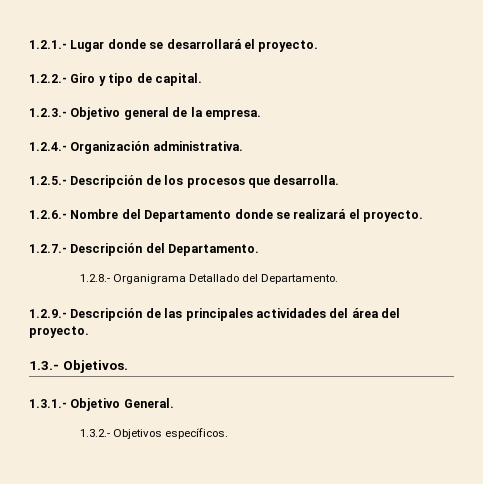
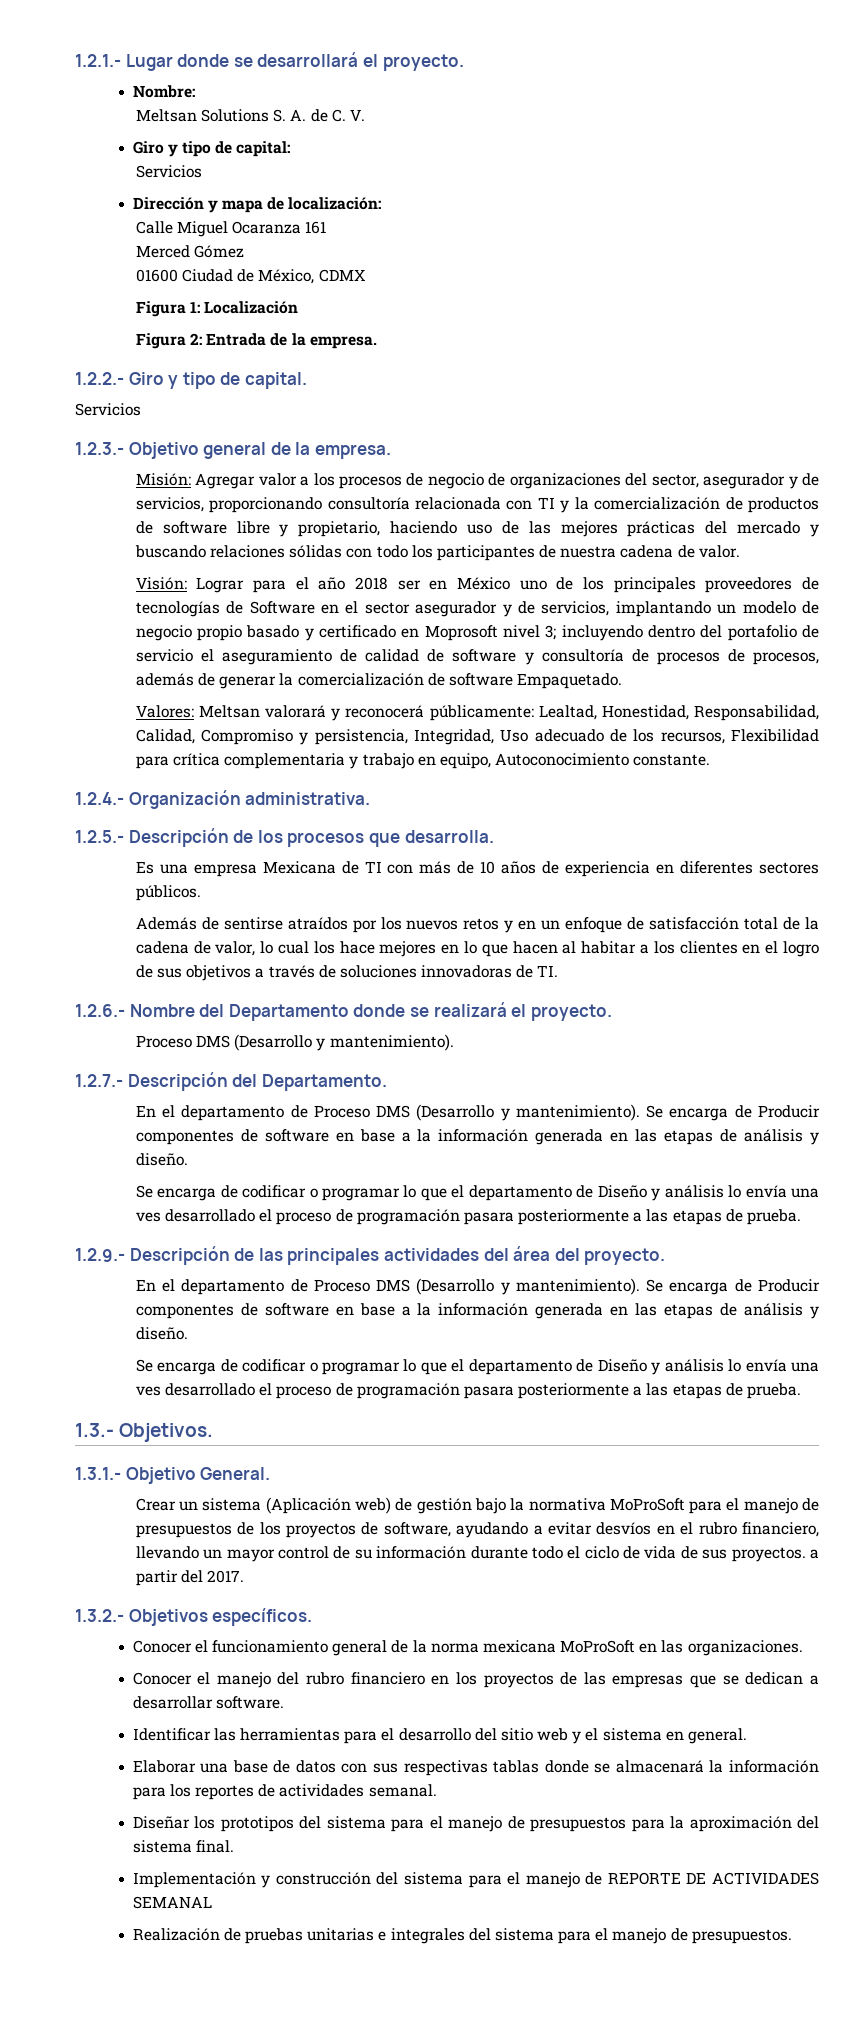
(319, 46) none -> [132,85,195,98] [135,109,365,122] [132,141,291,157] [135,165,202,178] [132,197,382,213] [135,221,327,237] [135,245,244,258] [135,269,366,284] [135,301,299,317] [135,333,377,349] // Nombre: // Meltsan Solutions S. A. de C. V. // Giro y tipo de capital: // Servicios // Dirección y mapa de localización: // Calle Miguel Ocaranza 161 // Merced Gómez // 01600 Ciudad de México, CDMX // Figura 1: Localización // Figura 2: Entrada de la empresa.
(202, 79) none -> [75,403,141,416] // Servicios
(261, 114) none -> [135,473,819,489] [135,497,820,513] [135,521,819,537] [134,545,740,561] [135,577,820,593] [135,601,819,617] [135,625,819,641] [135,649,820,665] [135,673,623,689] [135,705,819,721] [135,729,819,745] [135,753,711,769] // Misión: Agregar valor a los procesos de negocio de organizaciones del sector, asegurador y de servicios, proporcionando consultoría relacionada con TI y la comercialización de productos de software libre y propietario, haciendo uso de las mejores prácticas del mercado y buscando relaciones sólidas con todo los participantes de nuestra cadena de valor. // Visión: Lograr para el año 2018 ser en México uno de los principales proveedores de tecnologías de Software en el sector asegurador y de servicios, implantando un modelo de negocio propio basado y certificado en Moprosoft nivel 3; incluyendo dentro del portafolio de servicio el aseguramiento de calidad de software y consultoría de procesos de procesos, además de generar la comercialización de software Empaquetado. // Valores: Meltsan valorará y reconocerá públicamente: Lealtad, Honestidad, Responsabilidad, Calidad, Compromiso y persistencia, Integridad, Uso adecuado de los recursos, Flexibilidad para crítica complementaria y trabajo en equipo, Autoconocimiento constante.
(340, 180) none -> [135,861,819,877] [135,885,201,901] [135,917,819,933] [135,941,819,957] [135,965,559,981] // Es una empresa Mexicana de TI con más de 10 años de experiencia en diferentes sectores públicos. // Además de sentirse atraídos por los nuevos retos y en un enfoque de satisfacción total de la cadena de valor, lo cual los hace mejores en lo que hacen al habitar a los clientes en el logro de sus objetivos a través de soluciones innovadoras de TI.
(423, 216) none -> [135,1034,454,1051] // Proceso DMS (Desarrollo y mantenimiento).
[79,274,339,284] 1.2.8.- Organigrama Detallado del Departamento. -> [135,1104,820,1121] [135,1129,819,1145] [135,1153,188,1166] [135,1185,819,1201] [135,1209,802,1225] En el departamento de Proceso DMS (Desarrollo y mantenimiento). Se encarga de Producir componentes de software en base a la información generada en las etapas de análisis y diseño. // Se encarga de codificar o programar lo que el departamento de Diseño y análisis lo envía una ves desarrollado el proceso de programación pasara posteriormente a las etapas de prueba.
(89, 332) none -> [135,1278,820,1295] [135,1303,819,1319] [135,1327,188,1340] [135,1359,819,1375] [135,1383,802,1399] // En el departamento de Proceso DMS (Desarrollo y mantenimiento). Se encarga de Producir componentes de software en base a la información generada en las etapas de análisis y diseño. // Se encarga de codificar o programar lo que el departamento de Diseño y análisis lo envía una ves desarrollado el proceso de programación pasara posteriormente a las etapas de prueba.
[79,428,229,439] 1.3.2.- Objetivos específicos. -> [135,1497,819,1514] [135,1522,819,1538] [135,1546,819,1562] [135,1570,245,1586] [75,1608,313,1626] [132,1640,803,1656] [132,1672,819,1688] [132,1696,284,1709] [132,1728,747,1744] [132,1760,819,1776] [132,1784,437,1800] [132,1816,819,1832] [132,1840,234,1853] [132,1872,819,1888] [132,1896,212,1909] [132,1928,792,1944] Crear un sistema (Aplicación web) de gestión bajo la normativa MoProSoft para el manejo de presupuestos de los proyectos de software, ayudando a evitar desvíos en el rubro financiero, llevando un mayor control de su información durante todo el ciclo de vida de sus proyectos. a partir del 2017. // 1.3.2.- Objetivos específicos. // Conocer el funcionamiento general de la norma mexicana MoProSoft en las organizaciones. // Conocer el manejo del rubro financiero en los proyectos de las empresas que se dedican a desarrollar software. // Identificar las herramientas para el desarrollo del sitio web y el sistema en general. // Elaborar una base de datos con sus respectivas tablas donde se almacenará la información para los reportes de actividades semanal. // Diseñar los prototipos del sistema para el manejo de presupuestos para la aproximación del sistema final. // Implementación y construcción del sistema para el manejo de REPORTE DE ACTIVIDADES SEMANAL // Realización de pruebas unitarias e integrales del sistema para el manejo de presupuestos.

